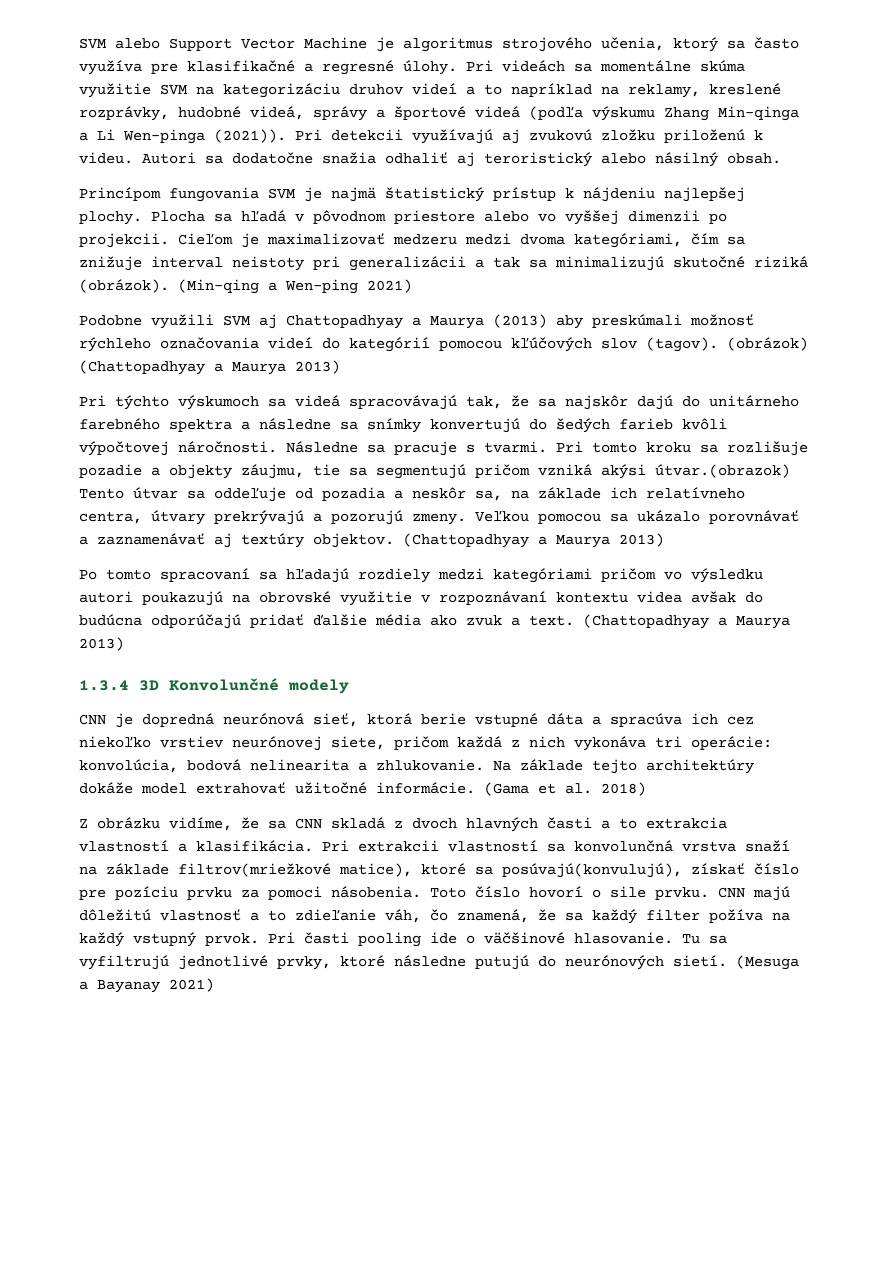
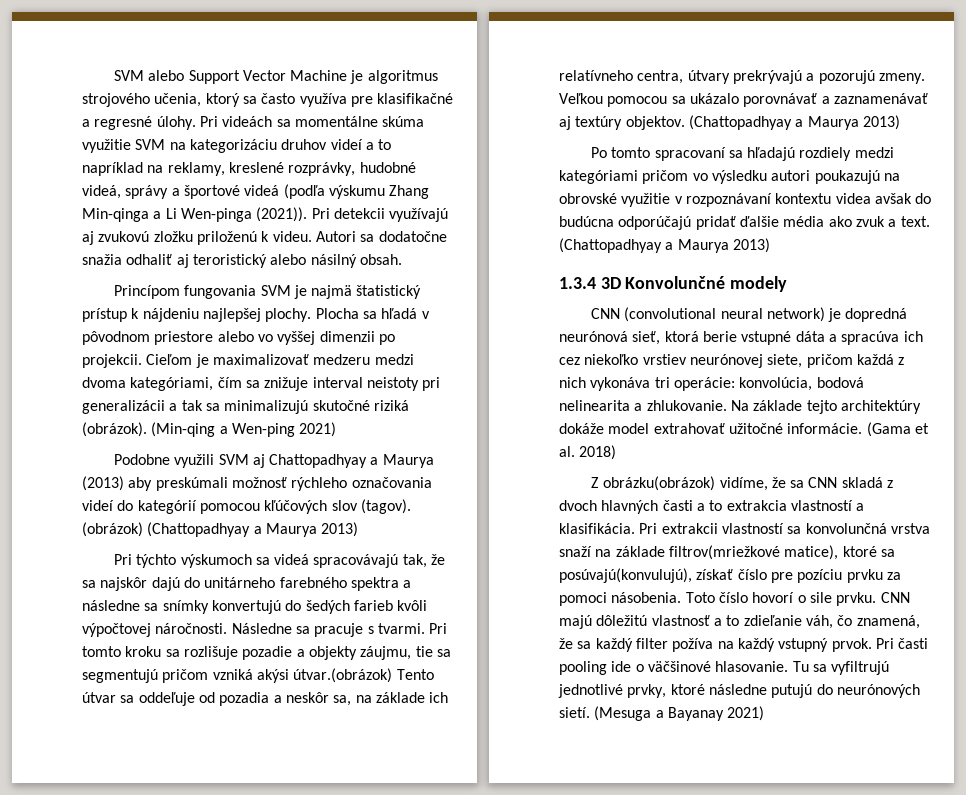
[655,464,790,478] útvar.(obrazok) -> [293,668,393,683] útvar.(obrázok)
(106, 719) none -> [624,307,825,322] (convolutional neural network)
[97,817,160,829] obrázku -> [603,476,716,491] obrázku(obrázok)

